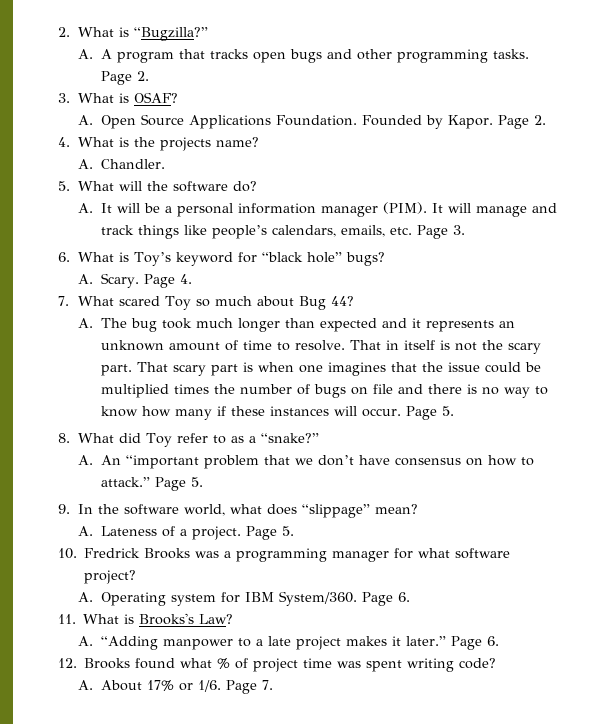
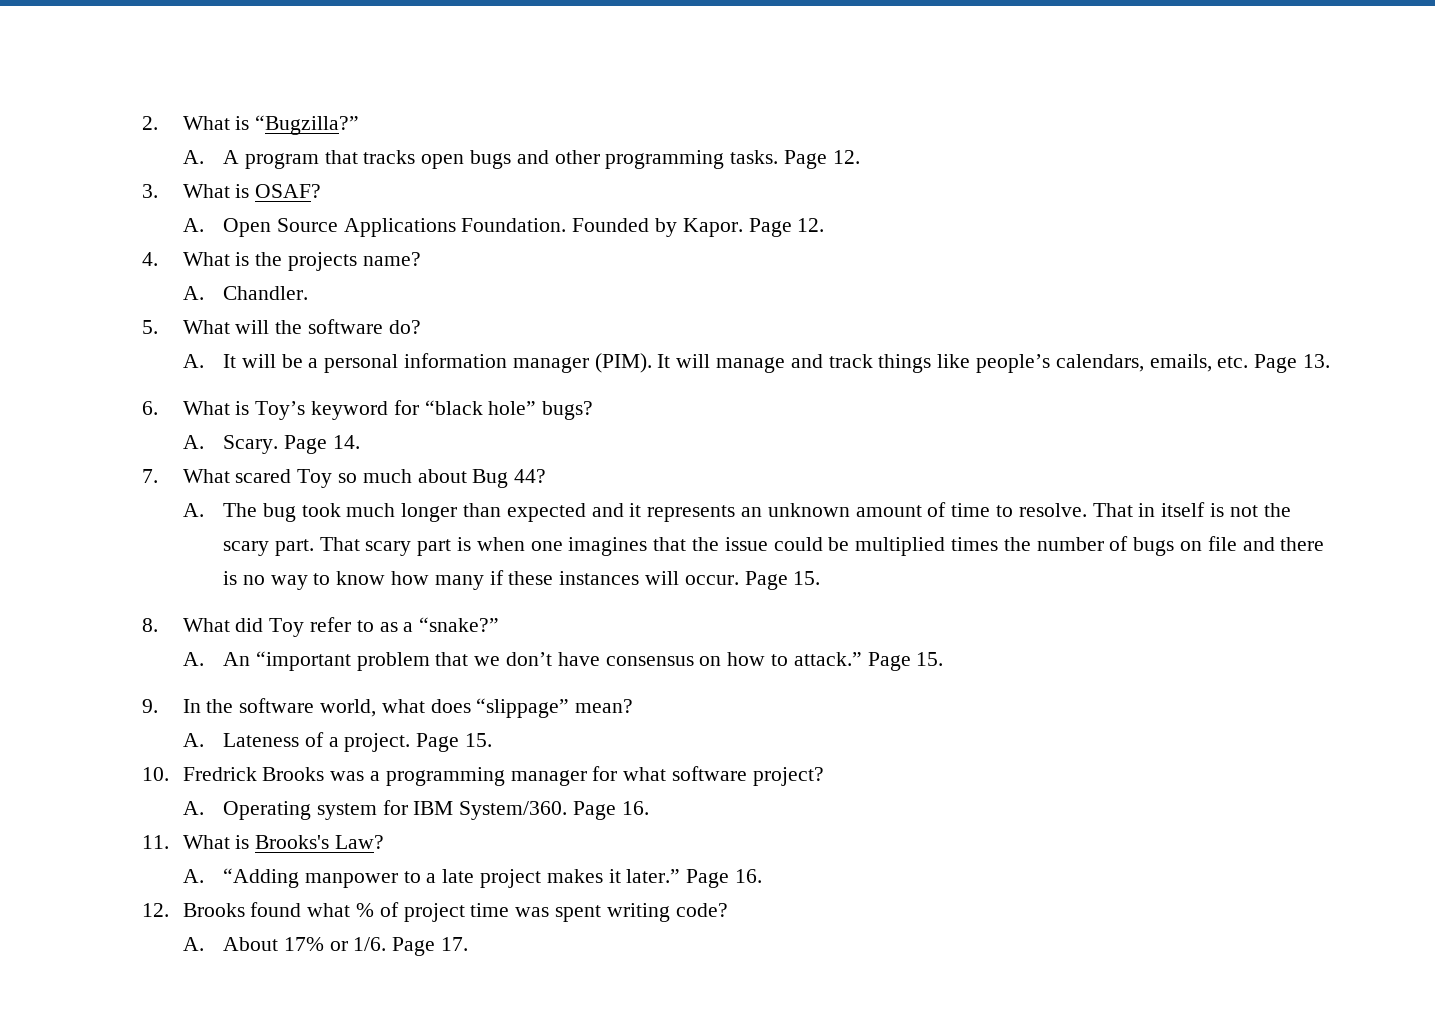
[136,71,149,81] 2. -> [832,150,860,164] 12.
[533,115,546,125] 2. -> [797,218,825,232] 12.
[452,225,465,235] 3. -> [1302,354,1330,368] 13.
[179,274,192,284] 4. -> [332,435,360,449] 14.
[441,406,454,416] 5. -> [793,571,821,585] 15.
[190,477,203,487] 5. -> [916,652,944,666] 15.
[281,526,294,536] 5. -> [464,733,492,747] 15.
[397,592,410,602] 6. -> [621,801,649,815] 16.
[486,636,499,646] 6. -> [734,869,762,883] 16.
[261,680,273,690] 7. -> [440,937,468,951] 17.

